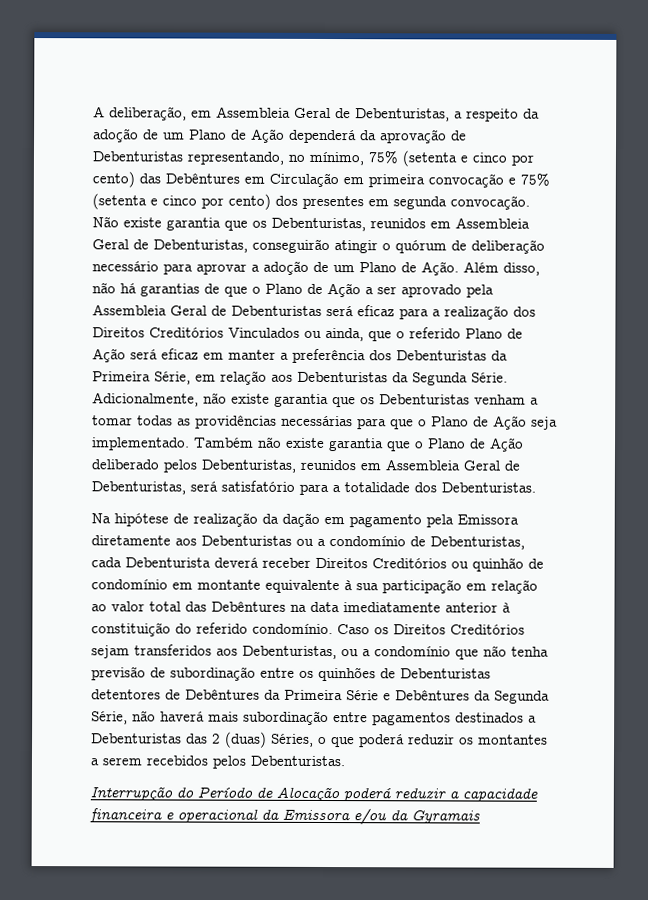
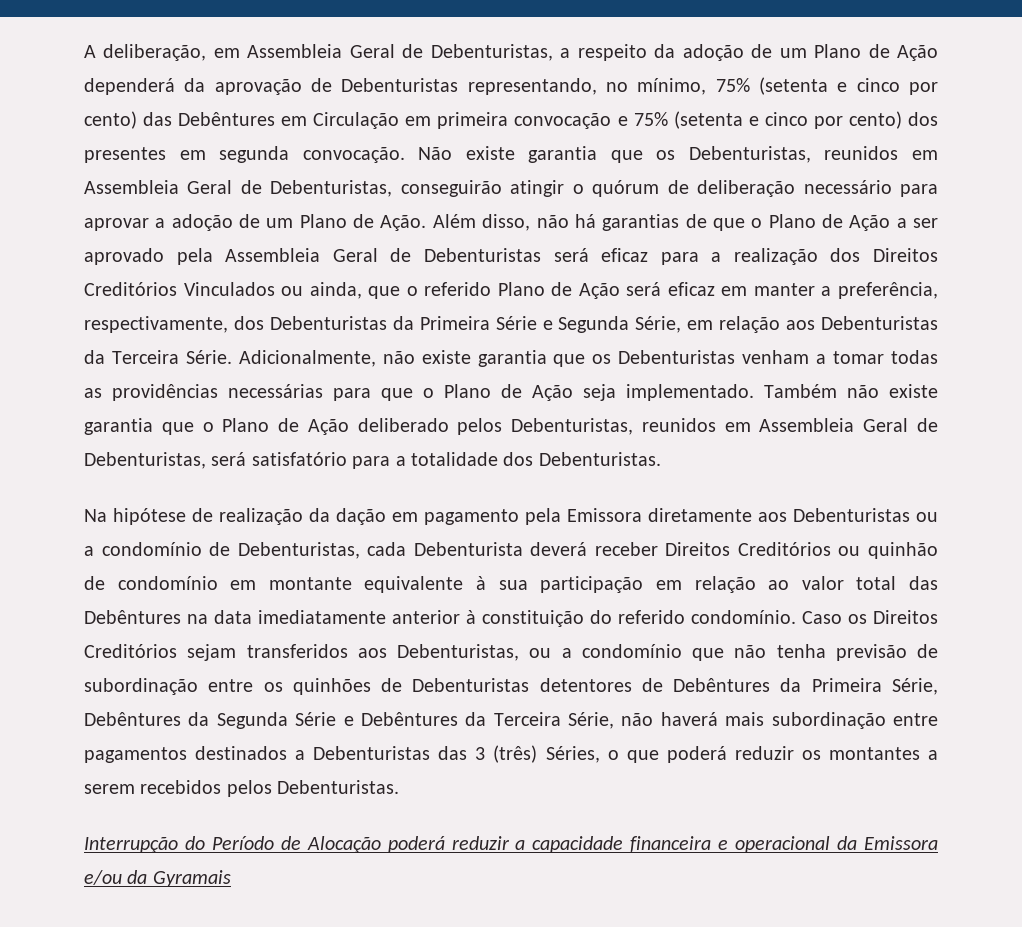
[292,348,366,364] preferência -> [838,282,938,299] [84,316,228,333] preferência, respectivamente,
(151, 376) none -> [495,316,630,333] Série e Segunda
[412,372,468,386] Segunda -> [111,350,179,364] Terceira
(343, 695) none -> [891,678,938,695] [84,712,288,729] Série, Debêntures da Segunda
[494,690,550,704] Segunda -> [493,712,561,726] Terceira
[212,731,267,748] 2 (duas) -> [475,745,538,763] 3 (três)

